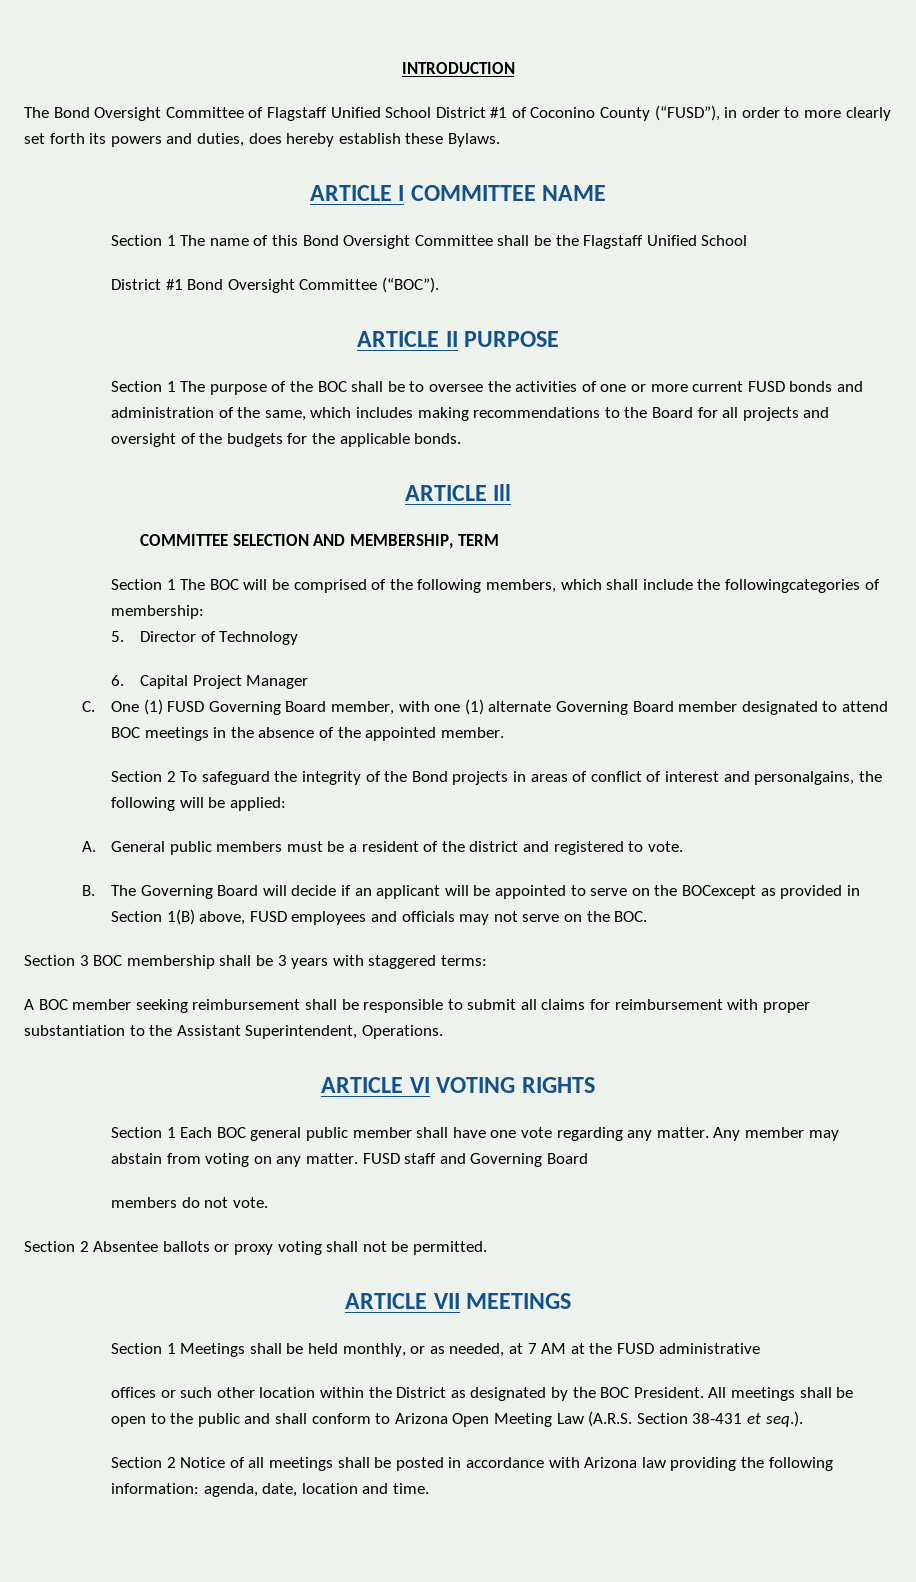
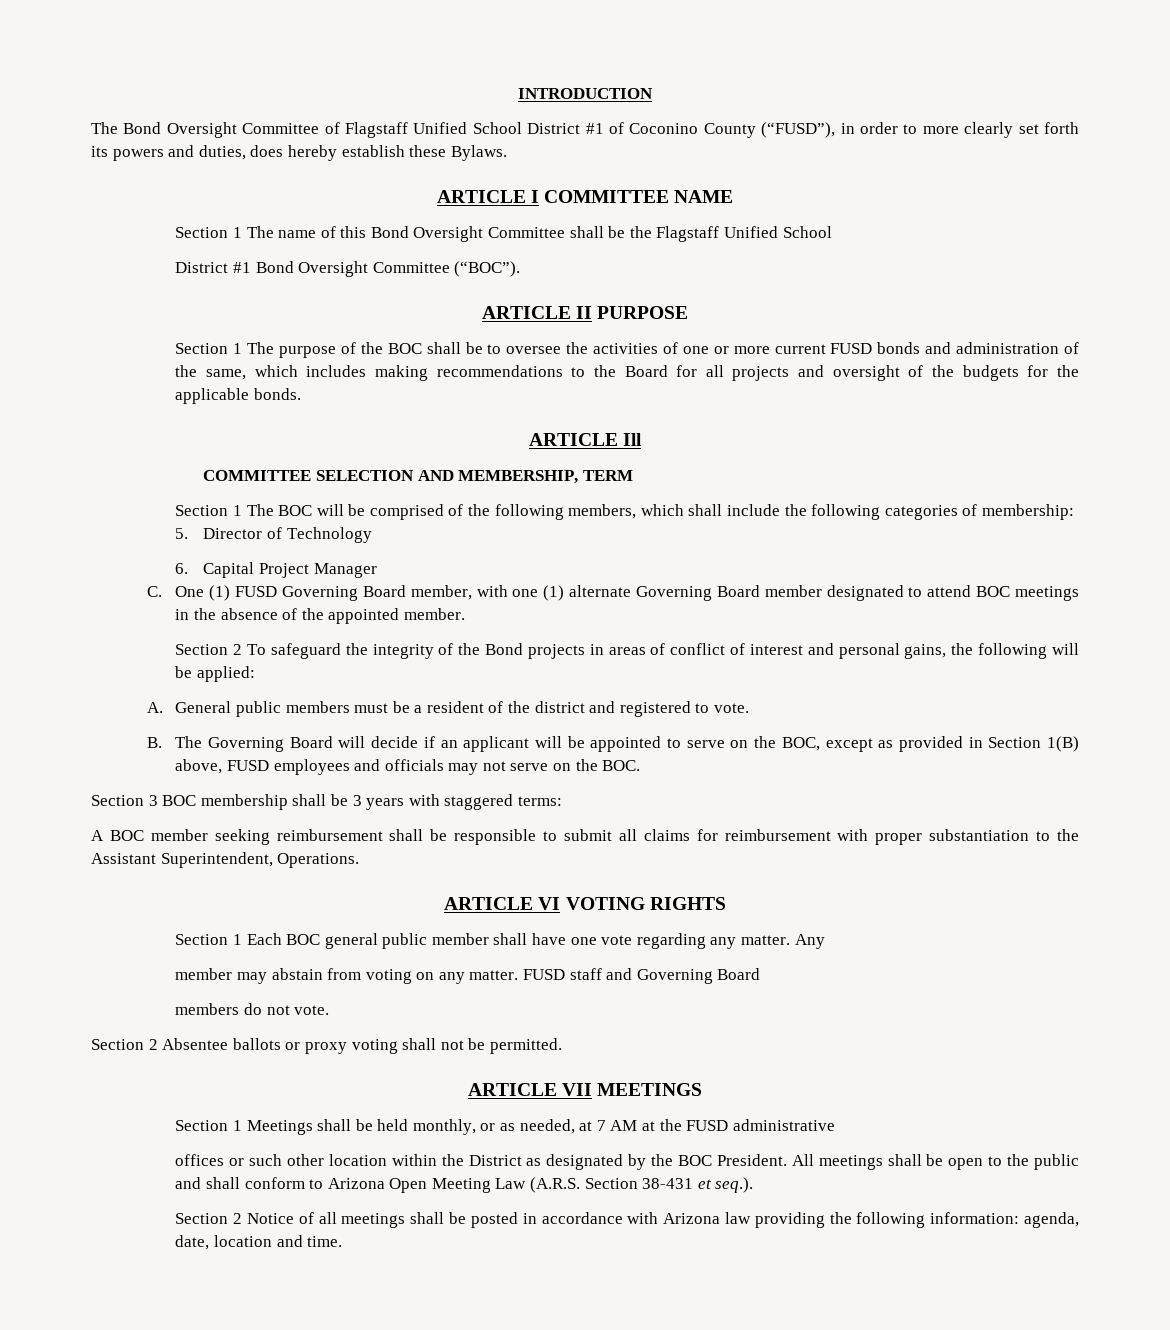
[724,579,860,593] followingcategories -> [811,504,958,520] following categories
[754,771,855,785] personalgains, -> [838,643,947,659] personal gains,
[681,885,756,899] BOCexcept -> [781,737,873,752] BOC, except
(741, 1134) none -> (825, 941) //

